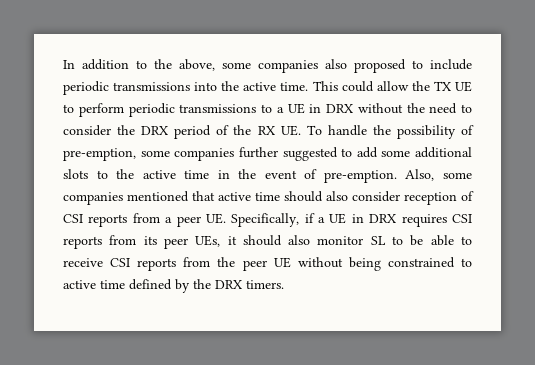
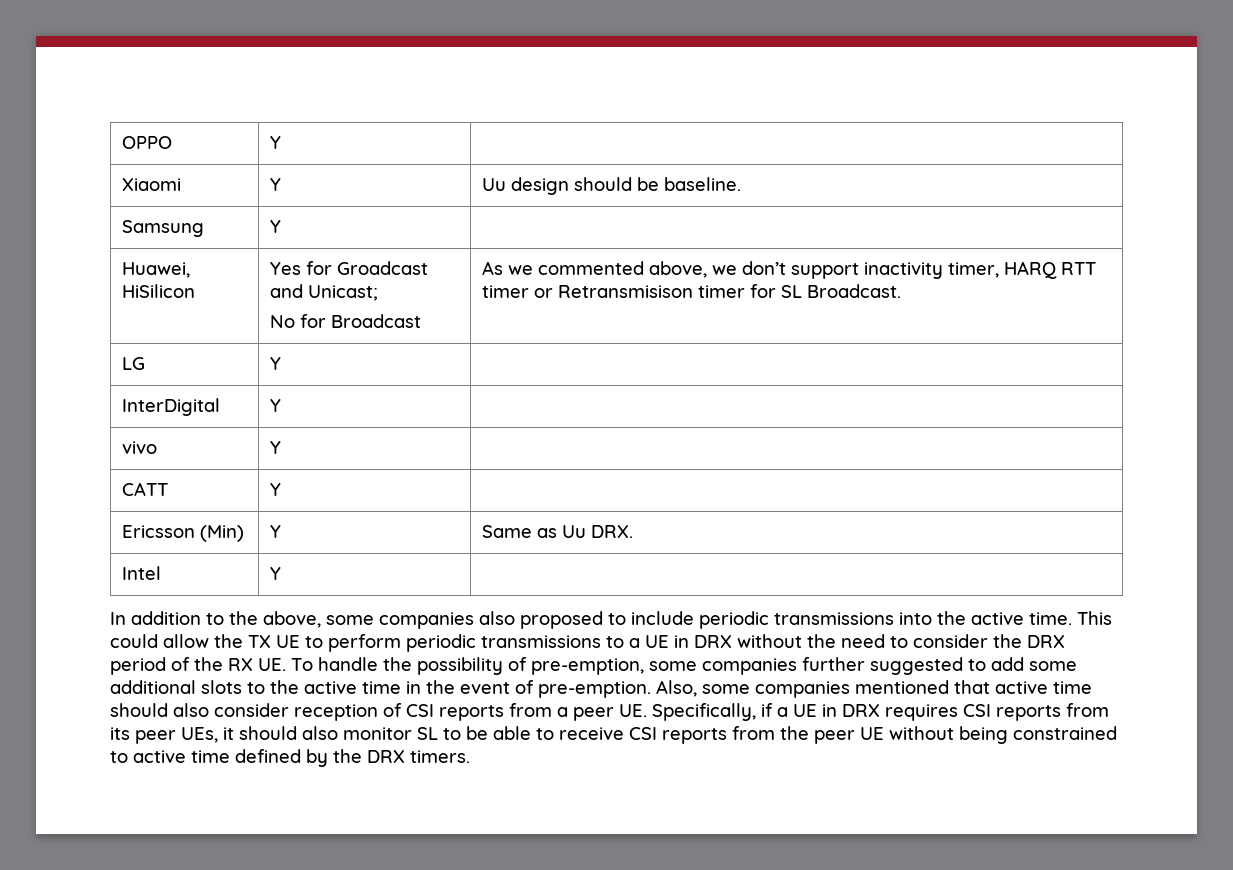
(63, 64) none -> [122,136,173,149] [270,136,282,149] [122,178,182,191] [270,178,282,191] [482,177,742,195] [122,220,205,237] [270,220,282,233] [122,262,191,278] [122,284,196,298] [270,261,429,275] [270,284,379,301] [270,314,422,328] [482,261,1097,279] [482,284,902,298] [122,357,146,370] [270,357,282,370] [122,398,221,416] [270,399,282,412] [122,441,158,454] [270,441,282,454] [122,482,169,496] [270,483,282,496] [122,525,245,542] [270,525,282,538] [482,525,634,538] [122,566,162,580] [270,567,282,580] OPPO | Y | // Xiaomi | Y | Uu design should be baseline. // Samsung | Y | // Huawei, HiSilicon | Yes for Groadcast and Unicast; // No for Broadcast | As we commented above, we don’t support inactivity timer, HARQ RTT timer or Retransmisison timer for SL Broadcast. // LG | Y | // InterDigital | Y | // vivo | Y | // CATT | Y | // Ericsson (Min) | Y | Same as Uu DRX. // Intel | Y | //

